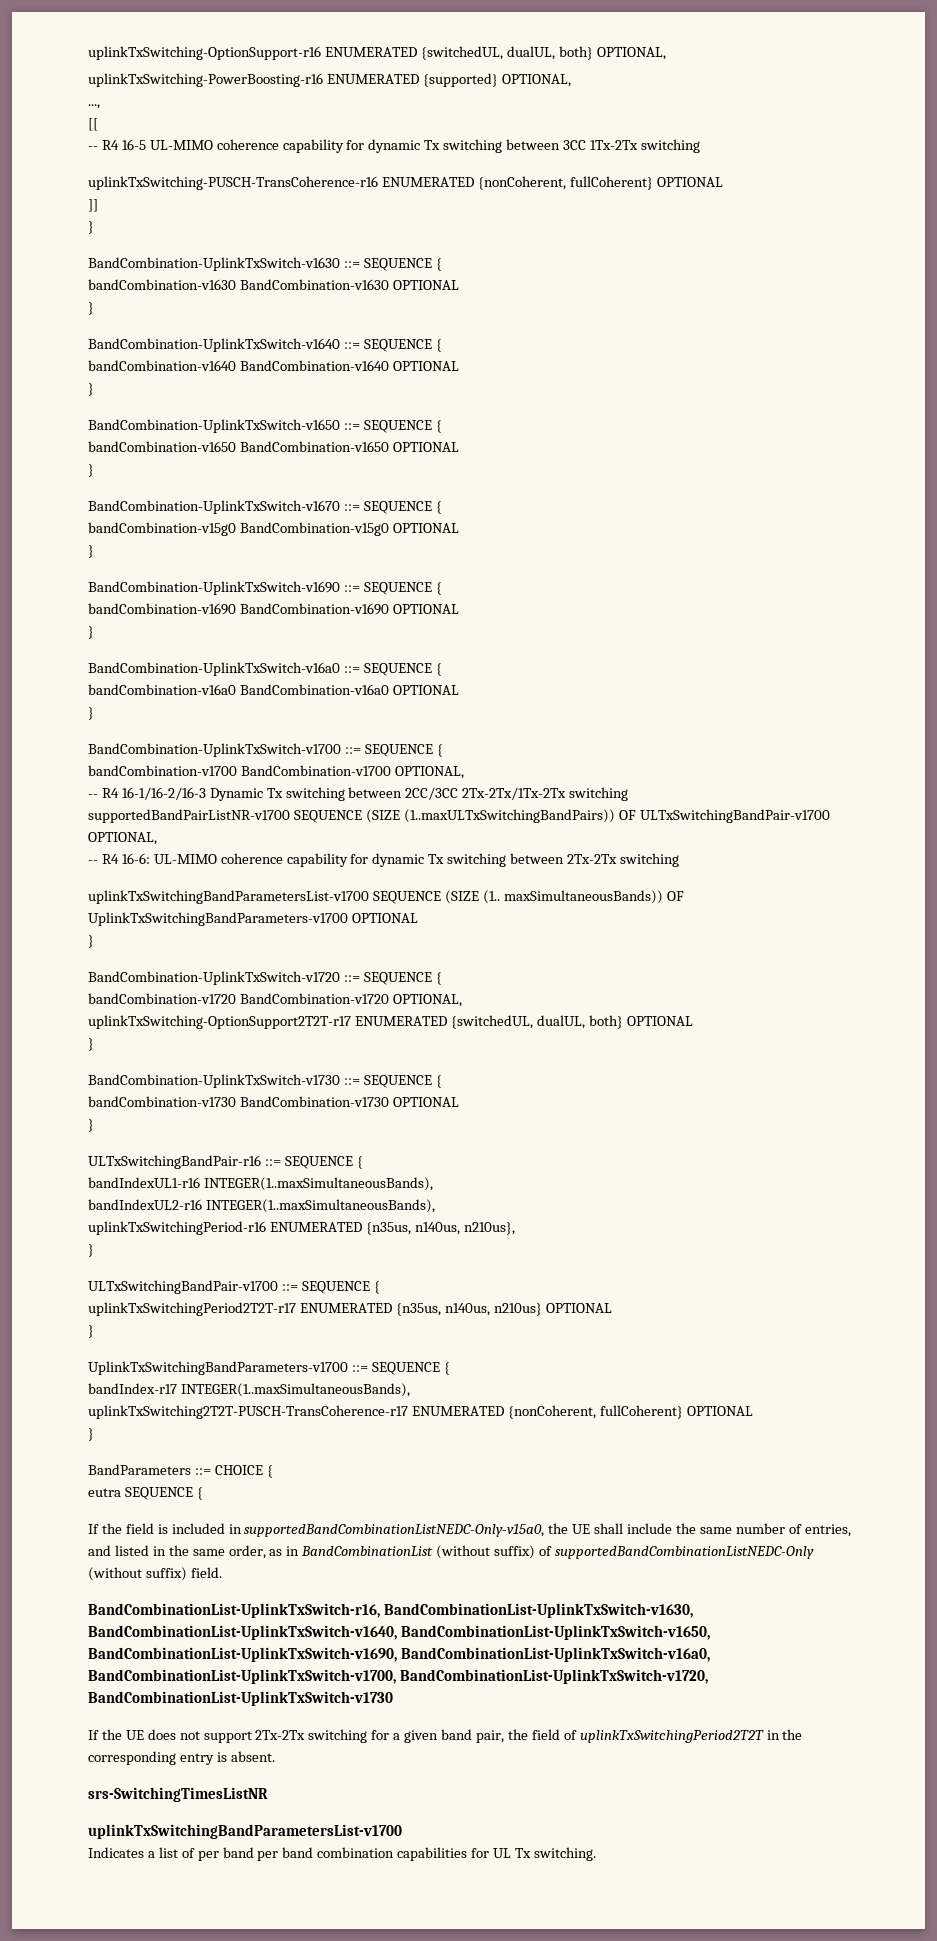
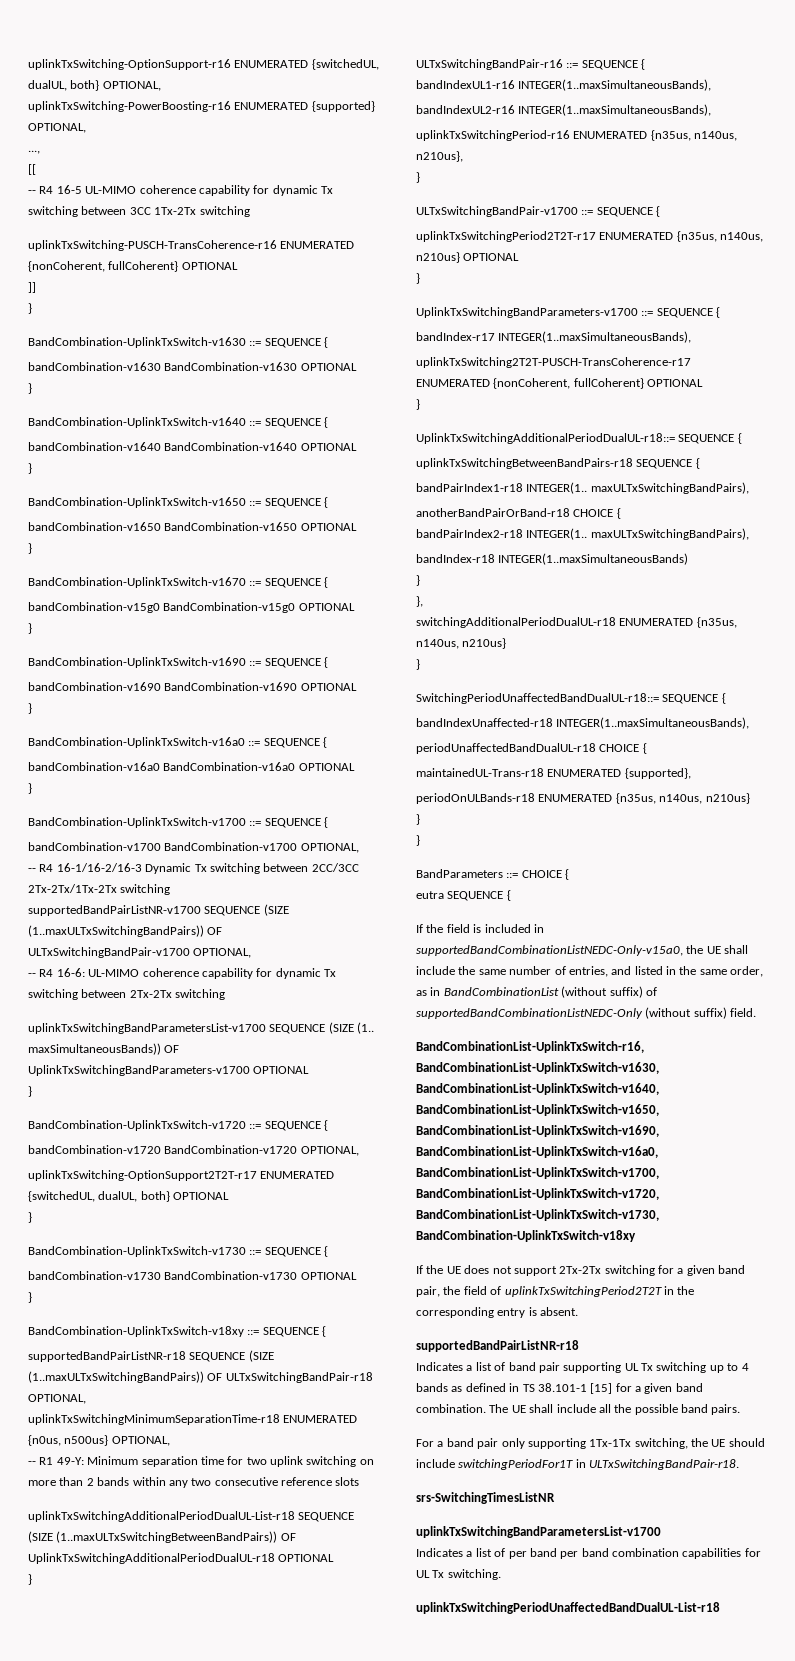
(94, 1125) none -> [28,1326,327,1337] [28,1350,274,1362] [28,1371,373,1383] [28,1394,86,1404] [28,1414,358,1425] [28,1435,170,1446] [28,1456,374,1467] [28,1477,360,1488] [28,1511,355,1522] [28,1531,296,1543] [28,1553,335,1564] [28,1574,32,1585] // BandCombination-UplinkTxSwitch-v18xy ::= SEQUENCE { // supportedBandPairListNR-r18 SEQUENCE (SIZE (1..maxULTxSwitchingBandPairs)) OF ULTxSwitchingBandPair-r18 OPTIONAL, // uplinkTxSwitchingMinimumSeparationTime-r18 ENUMERATED {n0us, n500us} OPTIONAL, // -- R1 49-Y: Minimum separation time for two uplink switching on more than 2 bands within any two consecutive reference slots // uplinkTxSwitchingAdditionalPeriodDualUL-List-r18 SEQUENCE (SIZE (1..maxULTxSwitchingBetweenBandPairs)) OF UplinkTxSwitchingAdditionalPeriodDualUL-r18 OPTIONAL // }
(94, 1434) none -> [416,433,742,444] [416,458,700,469] [416,482,749,494] [416,508,621,519] [416,528,749,540] [416,553,689,565] [416,575,420,586] [416,596,423,607] [416,617,737,628] [416,638,507,649] [416,659,420,670] [416,693,726,704] [416,717,750,729] [416,743,647,754] [416,768,691,779] [416,793,750,804] [416,814,420,825] [416,835,420,846] // UplinkTxSwitchingAdditionalPeriodDualUL-r18::= SEQUENCE { // uplinkTxSwitchingBetweenBandPairs-r18 SEQUENCE { // bandPairIndex1-r18 INTEGER(1.. maxULTxSwitchingBandPairs), // anotherBandPairOrBand-r18 CHOICE { // bandPairIndex2-r18 INTEGER(1.. maxULTxSwitchingBandPairs), // bandIndex-r18 INTEGER(1..maxSimultaneousBands) // } // }, // switchingAdditionalPeriodDualUL-r18 ENUMERATED {n35us, n140us, n210us} // } // SwitchingPeriodUnaffectedBandDualUL-r18::= SEQUENCE { // bandIndexUnaffected-r18 INTEGER(1..maxSimultaneousBands), // periodUnaffectedBandDualUL-r18 CHOICE { // maintainedUL-Trans-r18 ENUMERATED {supported}, // periodOnULBands-r18 ENUMERATED {n35us, n140us, n210us} // } // }
[88,1691,393,1706] BandCombinationList-UplinkTxSwitch-v1730 -> [416,1209,659,1221] [416,1230,636,1242] BandCombinationList-UplinkTxSwitch-v1730, BandCombination-UplinkTxSwitch-v18xy
(275, 1756) none -> [416,1340,579,1352] [416,1362,749,1373] [416,1383,703,1394] [416,1404,741,1415] [416,1438,765,1449] [416,1459,740,1470] // supportedBandPairListNR-r18 // Indicates a list of band pair supporting UL Tx switching up to 4 bands as defined in TS 38.101-1 [15] for a given band combination. The UE shall include all the possible band pairs. // For a band pair only supporting 1Tx-1Tx switching, the UE should include switchingPeriodFor1T in ULTxSwitchingBandPair-r18.
(596, 1854) none -> [416,1602,720,1614] // uplinkTxSwitchingPeriodUnaffectedBandDualUL-List-r18

